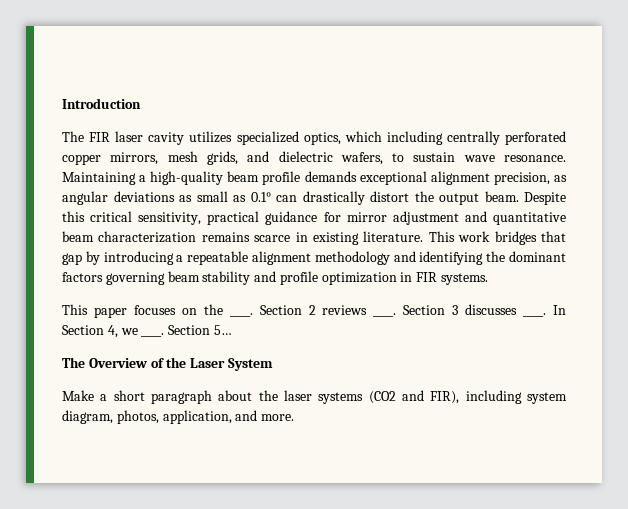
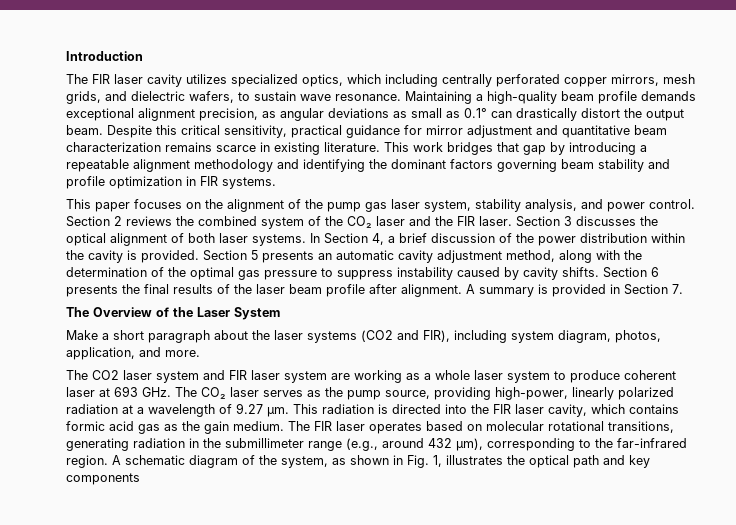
[229,304,566,317] [62,325,232,338] ____. Section 2 reviews ____. Section 3 discusses ____. In Section 4, we ____. Section 5… -> [227,199,695,212] [66,216,658,229] [66,233,685,246] [66,250,642,263] [66,267,659,280] [66,284,683,297] alignment of the pump gas laser system, stability analysis, and power control. Section 2 reviews the combined system of the CO₂ laser and the FIR laser. Section 3 discusses the optical alignment of both laser systems. In Section 4, a brief discussion of the power distribution within the cavity is provided. Section 5 presents an automatic cavity adjustment method, along with the determination of the optimal gas pressure to suppress instability caused by cavity shifts. Section 6 presents the final results of the laser beam profile after alignment. A summary is provided in Section 7.
(295, 417) none -> [66,370,676,383] [66,386,674,400] [66,403,679,417] [66,421,674,434] [66,438,687,451] [66,455,650,468] [66,473,140,485] // The CO2 laser system and FIR laser system are working as a whole laser system to produce coherent laser at 693 GHz. The CO₂ laser serves as the pump source, providing high-power, linearly polarized radiation at a wavelength of 9.27 μm. This radiation is directed into the FIR laser cavity, which contains formic acid gas as the gain medium. The FIR laser operates based on molecular rotational transitions, generating radiation in the submillimeter range (e.g., around 432 μm), corresponding to the far-infrared region. A schematic diagram of the system, as shown in Fig. 1, illustrates the optical path and key components

